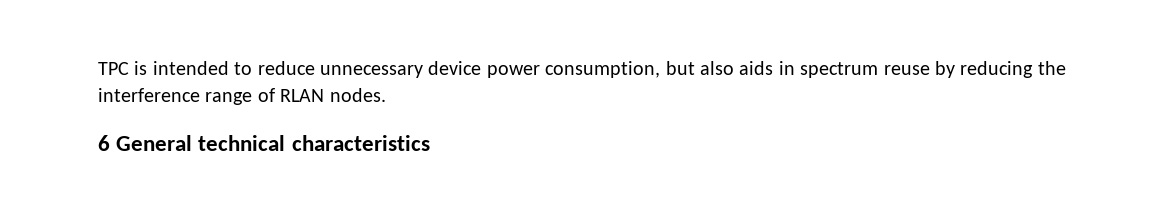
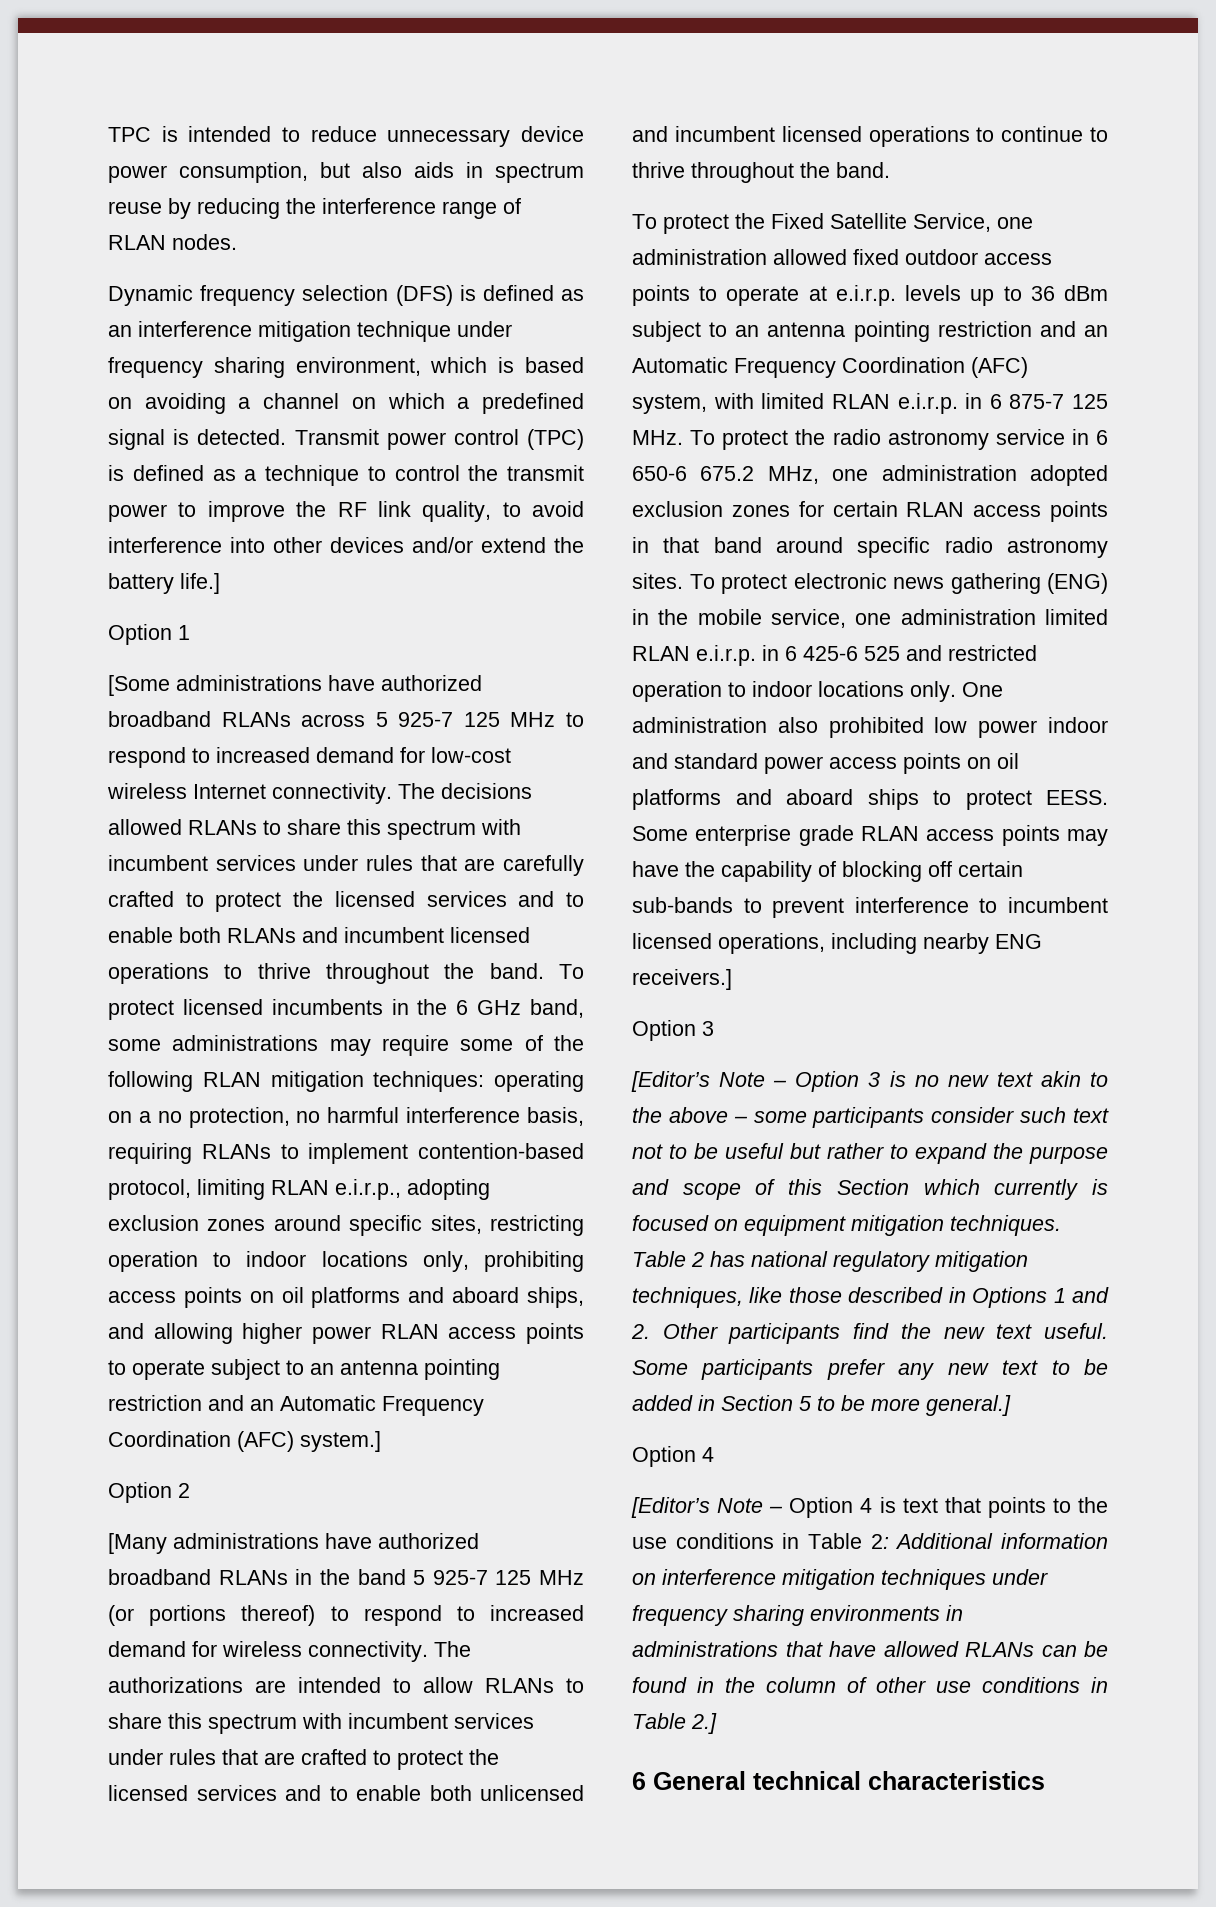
(386, 95) none -> [108,285,585,306] [108,321,512,342] [108,357,584,378] [108,393,584,414] [108,429,584,450] [108,465,584,486] [108,501,584,522] [108,537,584,553] [108,573,220,594] [108,624,190,645] [108,675,482,696] [108,711,584,727] [108,747,511,768] [107,783,532,804] [108,819,521,840] [108,855,584,876] [108,891,584,912] [108,927,530,943] [108,963,584,984] [108,999,584,1020] [108,1035,584,1056] [108,1071,584,1092] [108,1107,584,1128] [108,1143,584,1164] [108,1179,490,1200] [108,1215,584,1236] [108,1251,584,1272] [108,1287,584,1308] [108,1323,584,1344] [108,1359,500,1380] [108,1395,484,1416] [108,1431,381,1452] [108,1482,190,1503] [108,1533,479,1554] [108,1569,584,1585] [108,1605,584,1626] [108,1641,471,1662] [108,1677,584,1693] [108,1713,534,1734] [108,1749,499,1770] [108,1785,584,1801] [632,126,1108,147] [632,162,890,183] [632,213,1033,234] [632,249,1052,265] [632,285,1108,306] [632,321,1108,342] [632,357,1028,378] [632,393,1108,414] [632,429,1108,450] [632,465,1108,486] [632,501,1108,522] [632,537,1108,558] [632,573,1108,594] [632,609,1108,628] [632,645,1037,666] [632,681,1003,702] [632,717,1108,738] [632,753,1019,774] [632,789,1108,810] [632,825,1108,846] [632,861,1023,882] [632,897,1108,918] [632,933,1042,954] [632,969,732,990] [632,1020,714,1041] [631,1071,1108,1092] [632,1107,1109,1128] [632,1143,1108,1164] [632,1179,1108,1200] [632,1215,1061,1236] [632,1251,1028,1272] [632,1287,1109,1308] [631,1323,1108,1344] [632,1359,1108,1380] [632,1395,1011,1416] [632,1446,714,1467] [631,1497,1108,1518] [632,1533,1108,1549] [632,1569,1048,1590] [632,1605,963,1626] [632,1641,1108,1657] [632,1677,1108,1693] [632,1713,717,1734] // Dynamic frequency selection (DFS) is defined as an interference mitigation technique under frequency sharing environment, which is based on avoiding a channel on which a predefined signal is detected. Transmit power control (TPC) is defined as a technique to control the transmit power to improve the RF link quality, to avoid interference into other devices and/or extend the battery life.] // Option 1 // [Some administrations have authorized broadband RLANs across 5 925-7 125 MHz to respond to increased demand for low-cost wireless Internet connectivity. The decisions allowed RLANs to share this spectrum with incumbent services under rules that are carefully crafted to protect the licensed services and to enable both RLANs and incumbent licensed operations to thrive throughout the band. To protect licensed incumbents in the 6 GHz band, some administrations may require some of the following RLAN mitigation techniques: operating on a no protection, no harmful interference basis, requiring RLANs to implement contention-based protocol, limiting RLAN e.i.r.p., adopting exclusion zones around specific sites, restricting operation to indoor locations only, prohibiting access points on oil platforms and aboard ships, and allowing higher power RLAN access points to operate subject to an antenna pointing restriction and an Automatic Frequency Coordination (AFC) system.] // Option 2 // [Many administrations have authorized broadband RLANs in the band 5 925-7 125 MHz (or portions thereof) to respond to increased demand for wireless connectivity. The authorizations are intended to allow RLANs to share this spectrum with incumbent services under rules that are crafted to protect the licensed services and to enable both unlicensed and incumbent licensed operations to continue to thrive throughout the band. // To protect the Fixed Satellite Service, one administration allowed fixed outdoor access points to operate at e.i.r.p. levels up to 36 dBm subject to an antenna pointing restriction and an Automatic Frequency Coordination (AFC) system, with limited RLAN e.i.r.p. in 6 875-7 125 MHz. To protect the radio astronomy service in 6 650-6 675.2 MHz, one administration adopted exclusion zones for certain RLAN access points in that band around specific radio astronomy sites. To protect electronic news gathering (ENG) in the mobile service, one administration limited RLAN e.i.r.p. in 6 425-6 525 and restricted operation to indoor locations only. One administration also prohibited low power indoor and standard power access points on oil platforms and aboard ships to protect EESS. Some enterprise grade RLAN access points may have the capability of blocking off certain sub-bands to prevent interference to incumbent licensed operations, including nearby ENG receivers.] // Option 3 // [Editor’s Note – Option 3 is no new text akin to the above – some participants consider such text not to be useful but rather to expand the purpose and scope of this Section which currently is focused on equipment mitigation techniques. Table 2 has national regulatory mitigation techniques, like those described in Options 1 and 2. Other participants find the new text useful. Some participants prefer any new text to be added in Section 5 to be more general.] // Option 4 // [Editor’s Note – Option 4 is text that points to the use conditions in Table 2: Additional information on interference mitigation techniques under frequency sharing environments in administrations that have allowed RLANs can be found in the column of other use conditions in Table 2.]

